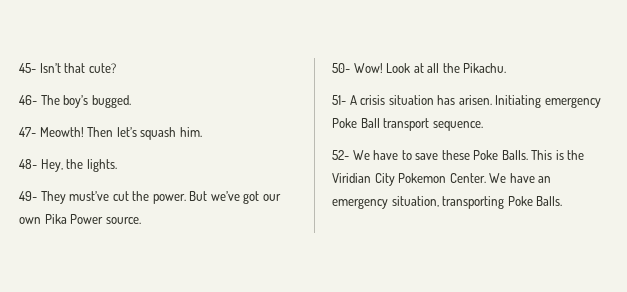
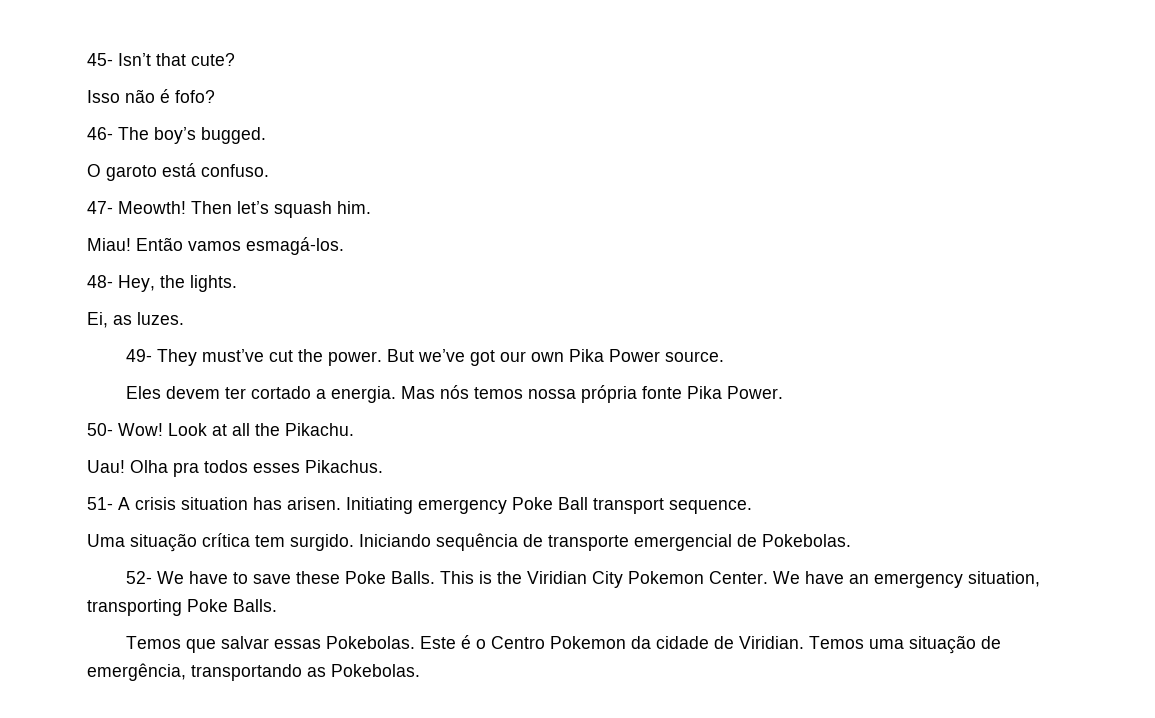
(116, 68) none -> [87,89,215,103] // Isso não é fofo?
(131, 101) none -> [87,163,269,181] // O garoto está confuso.
(202, 132) none -> [87,237,344,255] // Miau! Então vamos esmagá-los.
(117, 165) none -> [87,312,184,328] // Ei, as luzes.
(141, 220) none -> [126,385,784,403] // Eles devem ter cortado a energia. Mas nós temos nossa própria fonte Pika Power.
(507, 68) none -> [87,460,383,477] // Uau! Olha pra todos esses Pikachus.
(483, 126) none -> [87,533,851,552] // Uma situação crítica tem surgido. Iniciando sequência de transporte emergencial de Pokebolas.
(563, 201) none -> [126,635,1002,654] [87,663,420,681] // Temos que salvar essas Pokebolas. Este é o Centro Pokemon da cidade de Viridian. Temos uma situação de emergência, transportando as Pokebolas.

